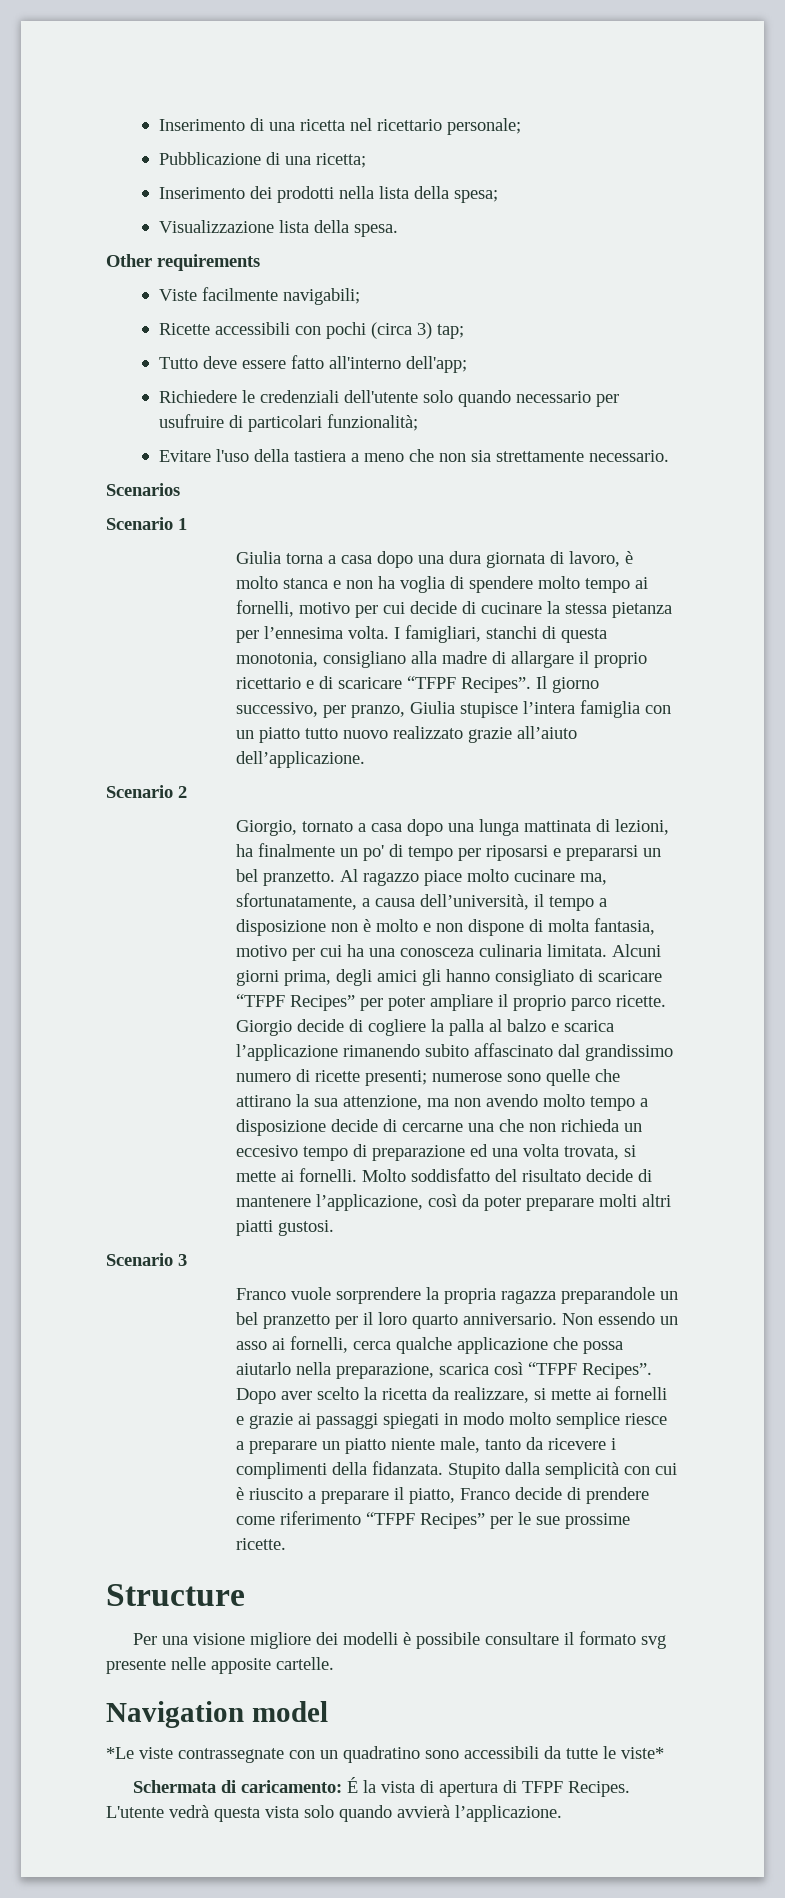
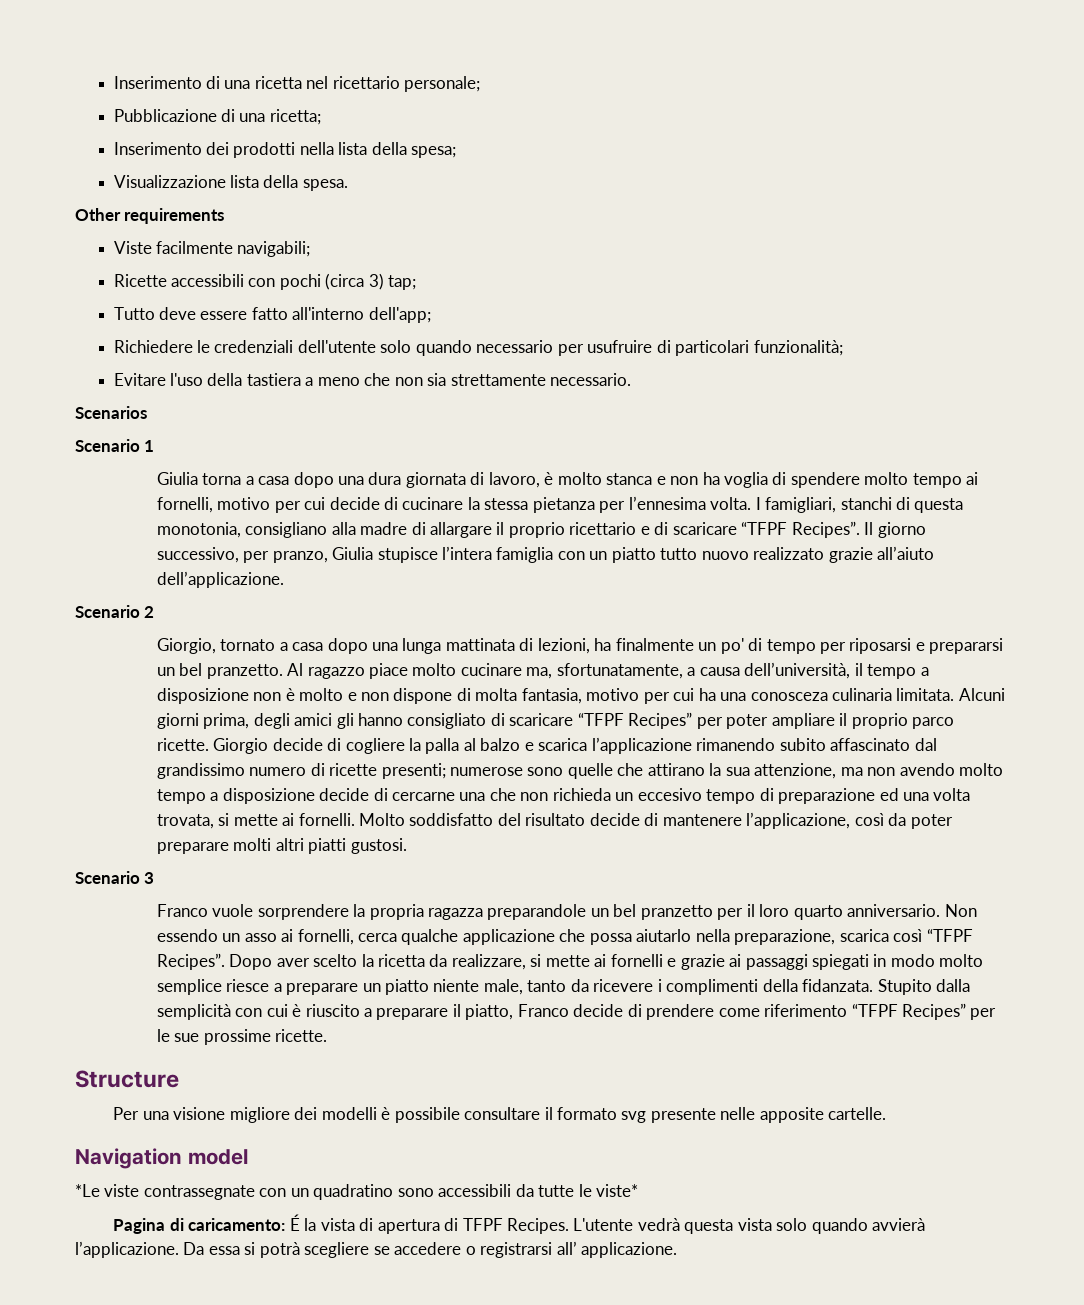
[132,1780,216,1793] Schermata -> [113,1218,166,1234] Pagina
(562, 1813) none -> [183,1241,678,1258] Da essa si potrà scegliere se accedere o registrarsi all’ applicazione.

